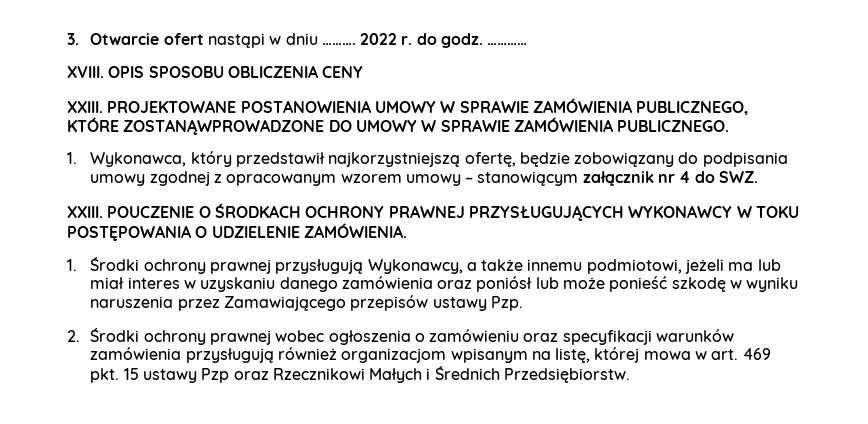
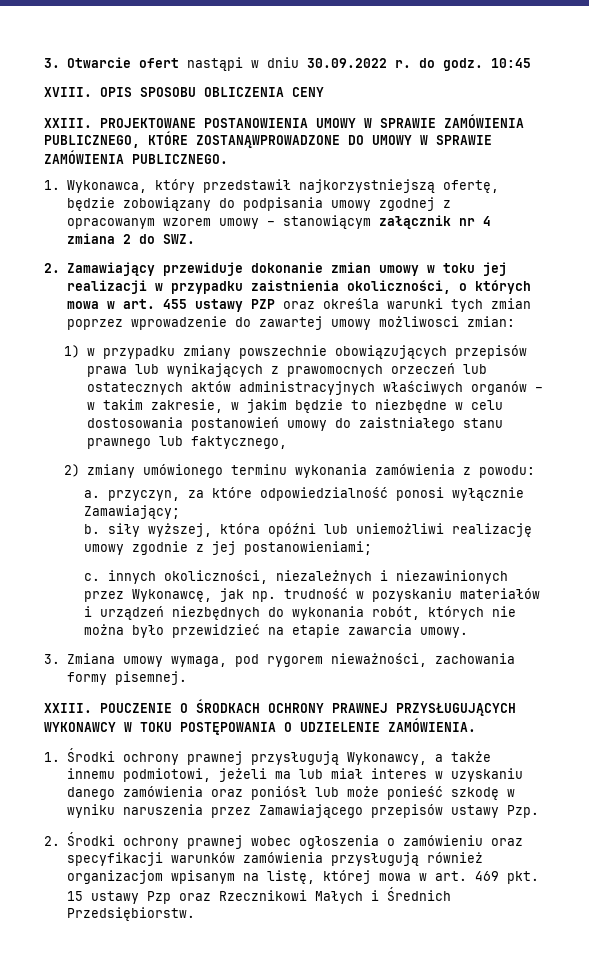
[321,33,398,45] ………. 2022 -> [306,58,387,68] 30.09.2022
[487,43,528,45] ………… -> [490,58,531,68] 10:45
(691, 177) none -> [66,233,131,244] zmiana 2
(759, 177) none -> [44,262,507,276] [66,280,531,294] [66,298,531,312] [66,316,515,330] [64,345,527,359] [86,363,487,377] [86,381,543,395] [86,399,503,413] [86,417,503,431] [86,436,287,449] [64,464,535,478] [84,487,525,501] [84,505,181,519] [84,523,533,537] [84,541,373,555] [84,570,509,584] [84,588,541,602] [84,606,517,620] [84,624,469,638] [44,653,515,667] [66,671,187,685] // 2. Zamawiający przewiduje dokonanie zmian umowy w toku jej realizacji w przypadku zaistnienia okoliczności, o których mowa w art. 455 ustawy PZP oraz określa warunki tych zmian poprzez wprowadzenie do zawartej umowy możliwosci zmian: // 1) w przypadku zmiany powszechnie obowiązujących przepisów prawa lub wynikających z prawomocnych orzeczeń lub ostatecznych aktów administracyjnych właściwych organów – w takim zakresie, w jakim będzie to niezbędne w celu dostosowania postanowień umowy do zaistniałego stanu prawnego lub faktycznego, // 2) zmiany umówionego terminu wykonania zamówienia z powodu: // a. przyczyn, za które odpowiedzialność ponosi wyłącznie Zamawiający; // b. siły wyższej, która opóźni lub uniemożliwi realizację umowy zgodnie z jej postanowieniami; // c. innych okoliczności, niezależnych i niezawinionych przez Wykonawcę, jak np. trudność w pozyskaniu materiałów i urządzeń niezbędnych do wykonania robót, których nie można było przewidzieć na etapie zawarcia umowy. // 3. Zmiana umowy wymaga, pod rygorem nieważności, zachowania formy pisemnej.

